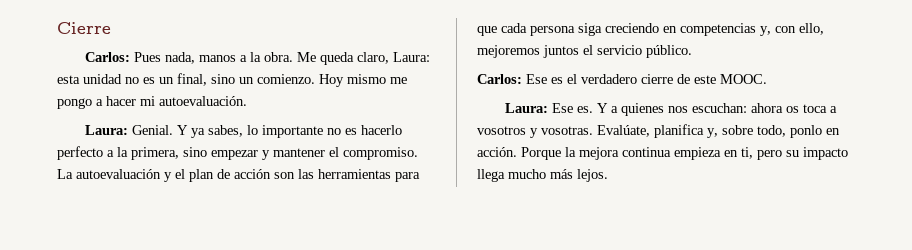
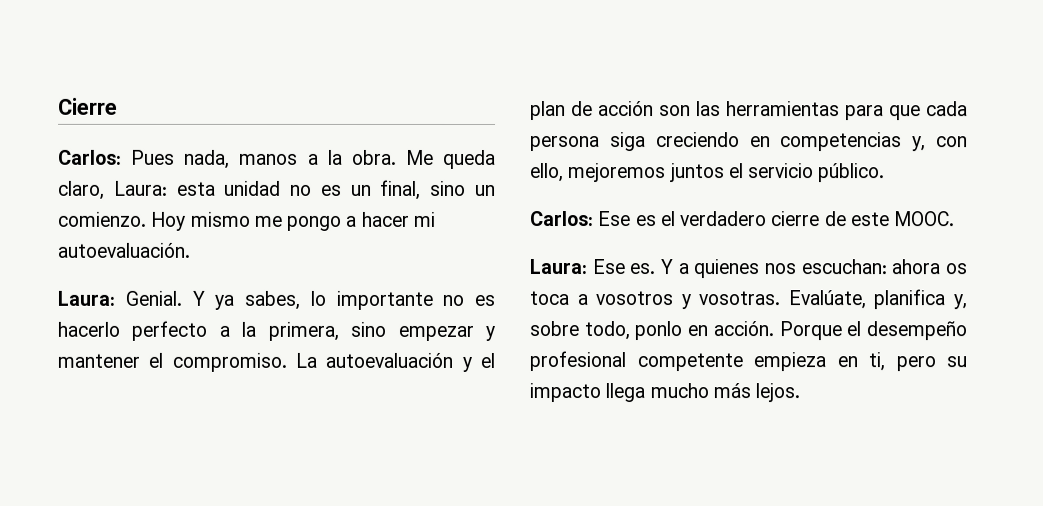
[565,147,671,160] la mejora continua -> [846,321,967,341] [529,351,743,372] el desempeño profesional competente

